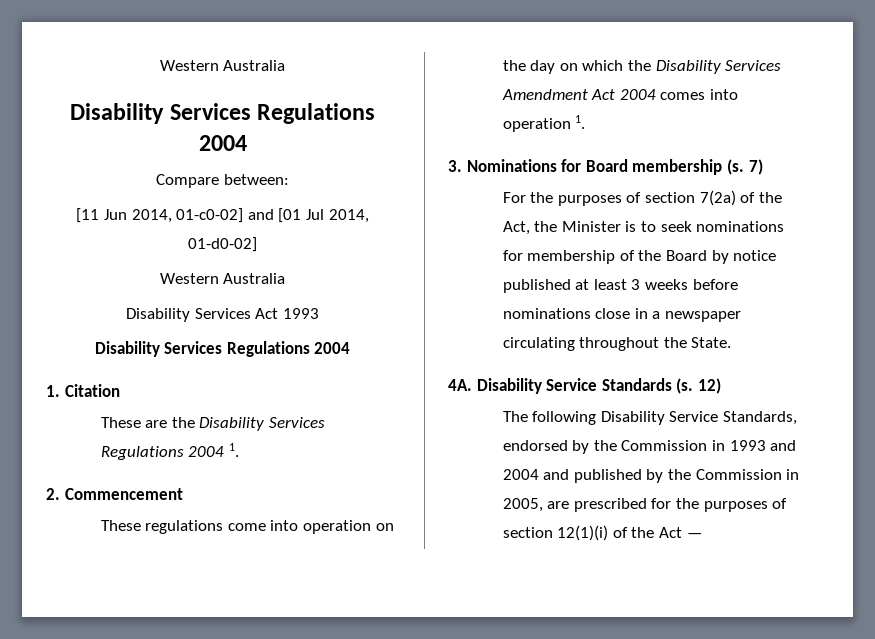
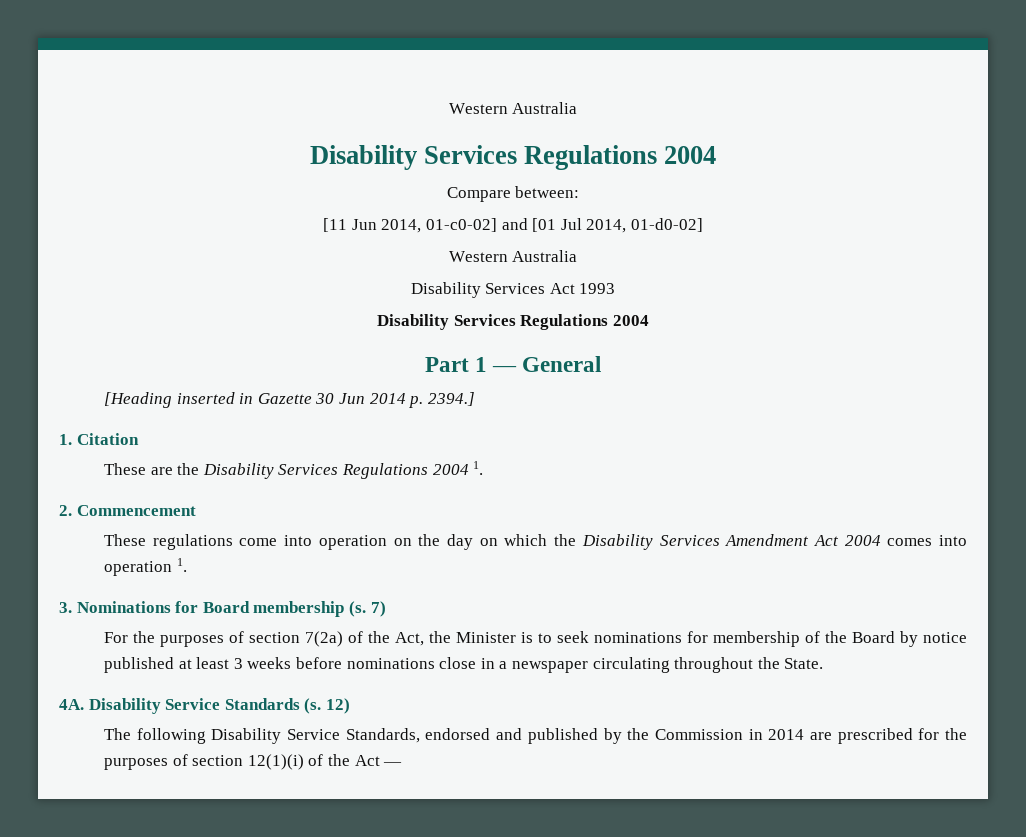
(351, 348) none -> [424,356,602,372] [104,392,475,408] // Part 1 — General // [Heading inserted in Gazette 30 Jun 2014 p. 2394.]
[572,440,797,454] [502,469,539,480] by the Commission in 1993 and 2004 -> (491, 734) none
[502,498,543,512] 2005, -> [768,729,805,740] 2014

